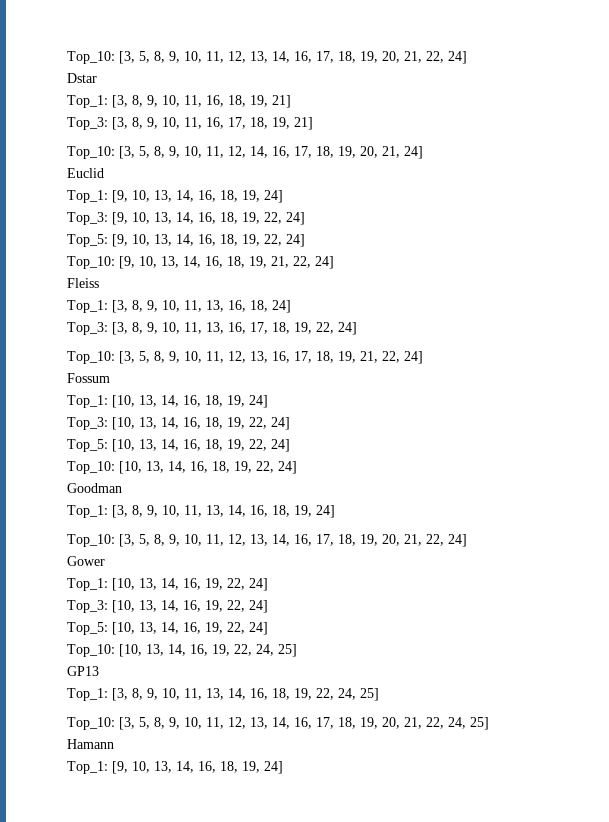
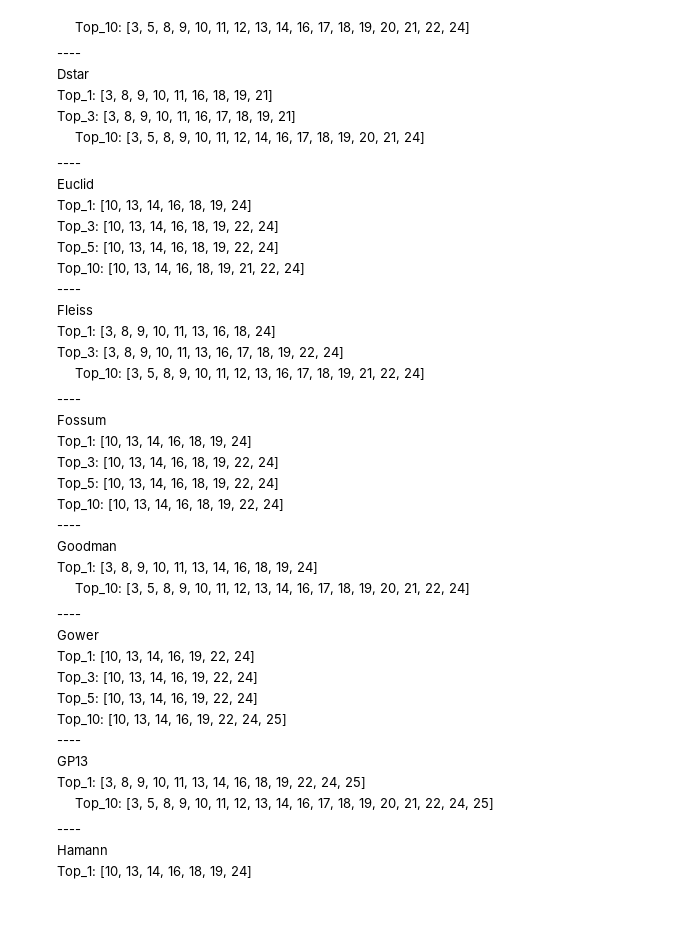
(467, 57) none -> [57,53,81,58] // ----
(423, 152) none -> [57,163,81,168] // ----
[112,190,283,203] [67,212,305,225] [67,234,305,247] [67,256,157,269] [9, 10, 13, 14, 16, 18, 19, 24] // Top_3: [9, 10, 13, 14, 16, 18, 19, 22, 24] // Top_5: [9, 10, 13, 14, 16, 18, 19, 22, 24] // Top_10: [9, 10, -> [100,199,252,212] [57,220,279,234] [57,241,279,255] [57,263,130,276] [10, 13, 14, 16, 18, 19, 24] // Top_3: [10, 13, 14, 16, 18, 19, 22, 24] // Top_5: [10, 13, 14, 16, 18, 19, 22, 24] // Top_10: [10,
(334, 262) none -> [57,289,81,294] // ----
(423, 357) none -> [57,399,81,404] // ----
(297, 467) none -> [57,525,81,530] // ----
(467, 540) none -> [57,614,81,619] // ----
(297, 650) none -> [57,740,81,745] // ----
(489, 723) none -> [57,829,81,834] // ----
[112,761,150,774] [9, 10, -> [100,866,122,878] [10,

